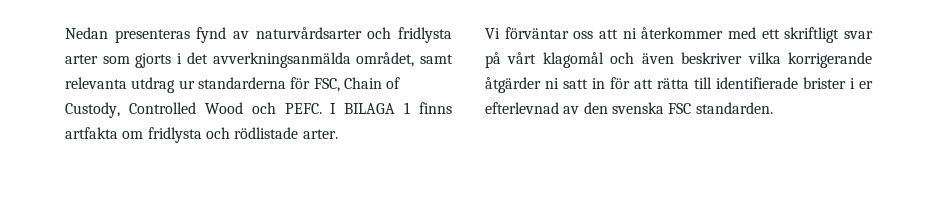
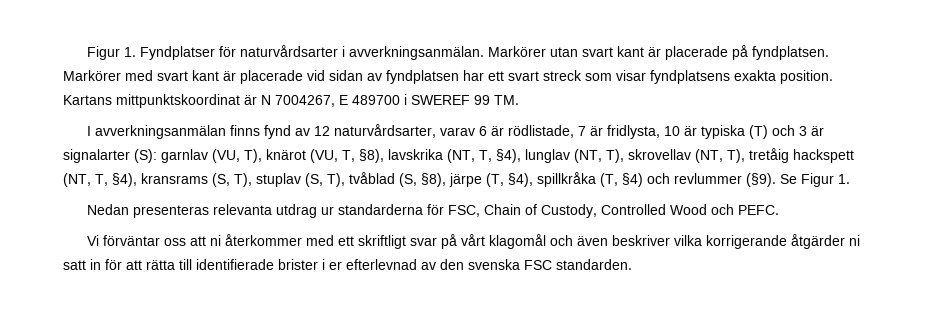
[65,27,453,43] [65,52,453,68] Nedan presenteras fynd av naturvårdsarter och fridlysta arter som gjorts i det avverkningsanmälda området, samt -> [86,45,829,60] [63,70,833,84] [63,94,519,108] [86,124,824,139] [63,148,854,163] [63,172,850,187] [86,204,209,218] Figur 1. Fyndplatser för naturvårdsarter i avverkningsanmälan. Markörer utan svart kant är placerade på fyndplatsen. Markörer med svart kant är placerade vid sidan av fyndplatsen har ett svart streck som visar fyndplatsens exakta position. Kartans mittpunktskoordinat är N 7004267, E 489700 i SWEREF 99 TM. // I avverkningsanmälan finns fynd av 12 naturvårdsarter, varav 6 är rödlistade, 7 är fridlysta, 10 är typiska (T) och 3 är signalarter (S): garnlav (VU, T), knärot (VU, T, §8), lavskrika (NT, T, §4), lunglav (NT, T), skrovellav (NT, T), tretåig hackspett (NT, T, §4), kransrams (S, T), stuplav (S, T), tvåblad (S, §8), järpe (T, §4), spillkråka (T, §4) och revlummer (§9). Se Figur 1. // Nedan presenteras
[330,102,452,114] [65,127,338,143] I BILAGA 1 finns artfakta om fridlysta och rödlistade arter. -> (779, 210) none

